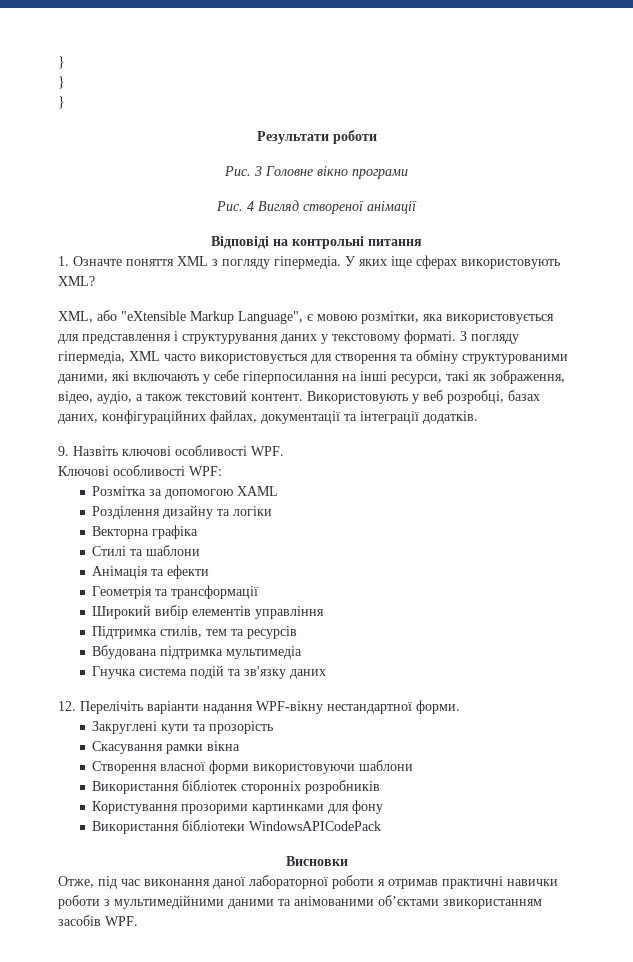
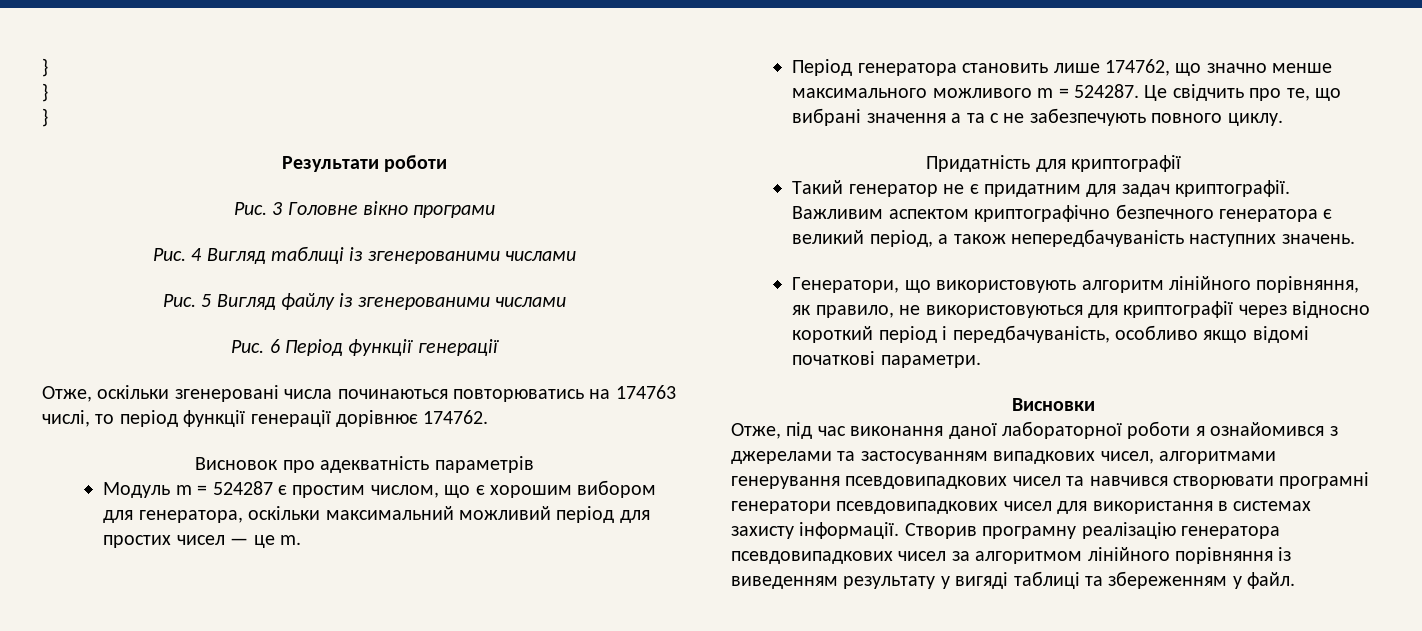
[303,201,417,214] [211,236,422,249] [58,255,560,269] [58,276,95,286] [58,310,554,324] [58,330,519,344] [58,350,568,364] [58,370,565,384] [58,390,540,404] [58,410,478,424] [58,445,284,456] [58,465,222,476] [92,486,279,499] [92,505,273,519] [92,525,199,539] [92,545,201,556] [92,565,210,579] [92,585,259,599] [92,605,325,619] [92,626,298,639] [92,645,303,659] [92,665,327,679] [58,700,460,714] [92,721,274,734] [92,741,241,754] [92,760,414,774] [92,780,381,794] [92,800,384,814] [92,820,382,834] створеної анімації // Відповіді на контрольні питання // 1. Означте поняття XML з погляду гіпермедіа. У яких іще сферах використовують XML? // XML, або "eXtensible Markup Language", є мовою розмітки, яка використовується для представлення і структурування даних у текстовому форматі. З погляду гіпермедіа, XML часто використовується для створення та обміну структурованими даними, які включають у себе гіперпосилання на інші ресурси, такі як зображення, відео, аудіо, а також текстовий контент. Використовують у веб розробці, базах даних, конфігураційних файлах, документації та інтеграції додатків. // 9. Назвіть ключові особливості WPF. // Ключові особливості WPF: // Розмітка за допомогою XAML // Розділення дизайну та логіки // Векторна графіка // Стилі та шаблони // Анімація та ефекти // Геометрія та трансформації // Широкий вибір елементів управління // Підтримка стилів, тем та ресурсів // Вбудована підтримка мультимедіа // Гнучка система подій та зв'язку даних // 12. Перелічіть варіанти надання WPF-вікну нестандартної форми. // Закруглені кути та прозорість // Скасування рамки вікна // Створення власної форми використовуючи шаблони // Використання бібліотек сторонніх розробників // Користування прозорими картинками для фону // Використання бібліотеки WindowsAPICodePack -> [271,246,577,264] [162,293,567,310] [231,339,499,356] [42,385,676,402] [42,410,489,427] [195,456,534,473] [103,480,657,498] [103,506,650,523] [103,535,302,548] [792,59,1333,76] [792,84,1342,101] [792,108,1283,126] [926,155,1181,172] [792,180,1291,197] [792,204,1333,222] [792,229,1355,247] [792,276,1360,293] [792,301,1371,318] [792,325,1309,343] [792,351,981,368] таблиці із згенерованими числами // Рис. 5 Вигляд файлу із згенерованими числами // Рис. 6 Період функції генерації // Отже, оскільки згенеровані числа починаються повторюватись на 174763 числі, то період функції генерації дорівнює 174762. // Висновок про адекватність параметрів // Модуль m = 524287 є простим числом, що є хорошим вибором для генератора, оскільки максимальний можливий період для простих чисел — це m. // Період генератора становить лише 174762, що значно менше максимального можливого m = 524287. Це свідчить про те, що вибрані значення a та c не забезпечують повного циклу. // Придатність для криптографії // Такий генератор не є придатним для задач криптографії. Важливим аспектом криптографічно безпечного генератора є великий період, а також непередбачуваність наступних значень. // Генератори, що використовують алгоритм лінійного порівняння, як правило, не використовуються для криптографії через відносно короткий період і передбачуваність, особливо якщо відомі початкові параметри.
[388,876,558,889] [58,895,542,909] [58,915,138,926] отримав практичні навички роботи з мультимедійними даними та анімованими об’єктами звикористанням засобів WPF. -> [1210,422,1338,436] [731,451,1276,464] [731,472,1370,489] [731,501,1312,514] [731,522,1280,539] [731,547,1292,564] [731,571,1296,589] ознайомився з джерелами та застосуванням випадкових чисел, алгоритмами генерування псевдовипадкових чисел та навчився створювати програмні генератори псевдовипадкових чисел для використання в системах захисту інформації. Створив програмну реалізацію генератора псевдовипадкових чисел за алгоритмом лінійного порівняння із виведенням результату у вигяді таблиці та збереженням у файл.

